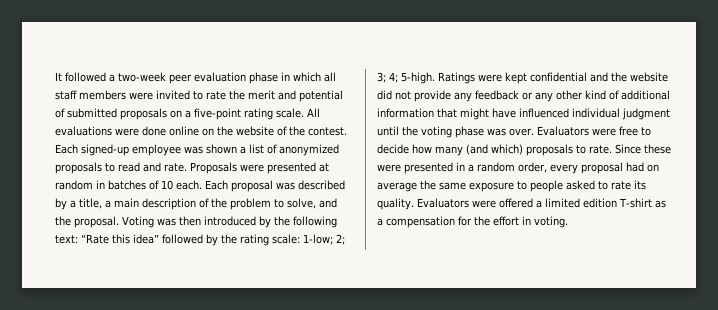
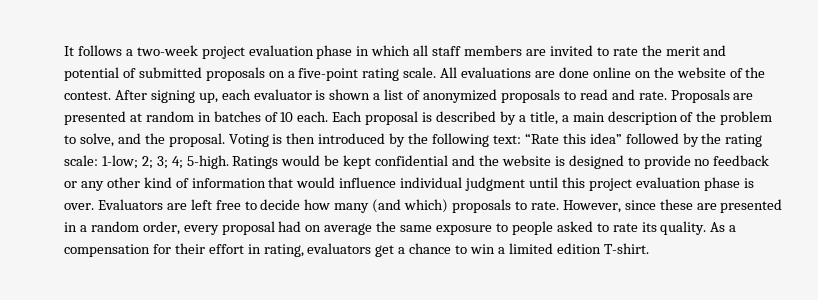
[65,72,106,82] followed -> [77,45,122,56] follows
[169,74,192,84] peer -> [201,46,245,59] project
[129,92,153,100] were -> [525,49,546,56] are
[115,128,139,136] were -> [535,71,556,78] are
[55,144,203,156] Each signed-up employee was -> [114,89,326,103] After signing up, each evaluator is
[240,164,264,172] were -> [733,93,754,100] are
[276,182,295,190] was -> [422,112,433,122] is
[157,218,176,226] was -> [272,134,283,144] is
[478,74,502,82] were -> [281,155,340,166] would be
[377,90,472,102] did not provide any -> [554,155,710,169] is designed to provide no
[621,90,670,100] additional -> (189, 183) none
[460,108,670,120] [377,126,616,138] might have influenced individual judgment until the voting phase was over. Evaluators were -> [296,177,754,191] [64,199,212,210] would influence individual judgment until this project evaluation phase is over. Evaluators are left
[615,144,671,154] [377,164,401,172] Since these were -> [562,199,717,213] However, since these are
[416,198,666,208] [377,216,568,228] Evaluators were offered a limited edition T-shirt as a compensation for the effort in voting. -> [710,222,737,232] [64,243,649,257] As a compensation for their effort in rating, evaluators get a chance to win a limited edition T-shirt.

